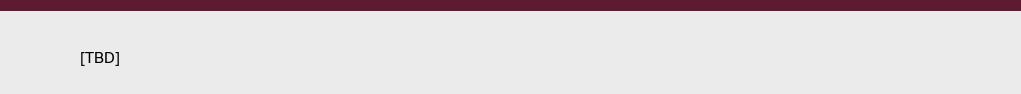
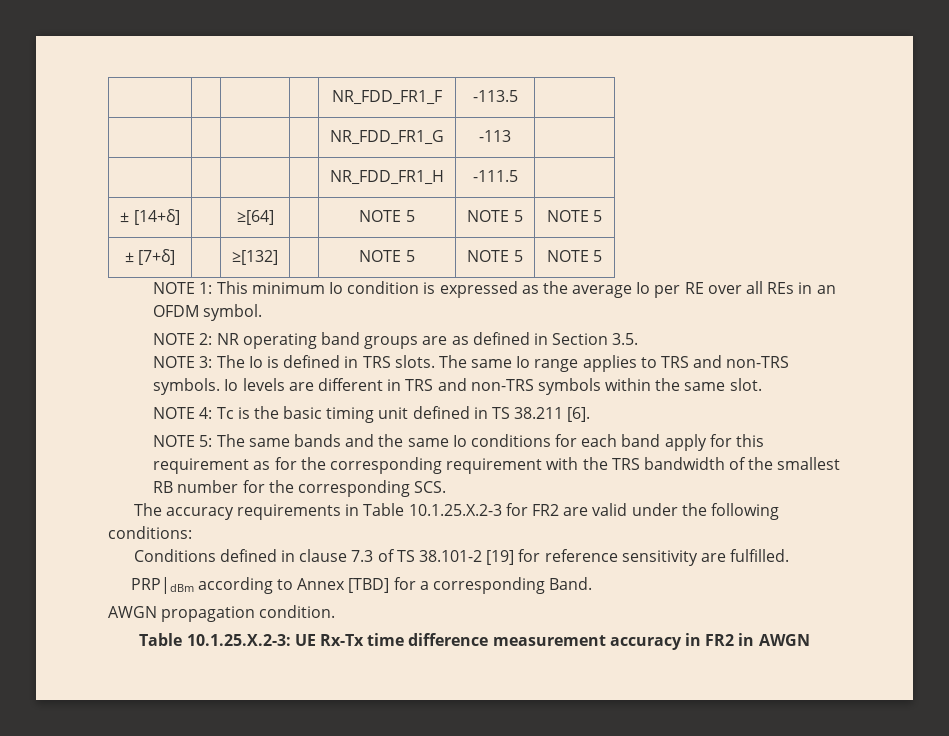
[79,52,120,66] [TBD] -> [332,90,442,105] [472,90,518,102] [330,130,444,145] [479,130,511,142] [330,170,444,185] [472,170,518,182] [120,209,180,225] [236,210,274,225] [359,210,415,222] [467,210,523,222] [546,210,603,222] [124,249,176,265] [232,250,278,265] [359,250,415,262] [467,250,523,262] [546,250,603,262] [153,281,836,298] [153,304,263,321] [153,332,639,349] [153,355,790,372] [153,378,762,395] [153,406,591,423] [153,434,764,451] [153,457,841,474] [153,480,447,497] [133,503,779,520] [108,526,192,539] [133,549,790,566] [130,577,593,594] [108,605,336,622] [139,633,810,650] | | | | NR_FDD_FR1_F | -113.5 | // | | | | NR_FDD_FR1_G | -113 | // | | | | NR_FDD_FR1_H | -111.5 | // ± [14+δ] | | ≥[64] | | NOTE 5 | NOTE 5 | NOTE 5 // ± [7+δ] | | ≥[132] | | NOTE 5 | NOTE 5 | NOTE 5 // NOTE 1: This minimum Io condition is expressed as the average Io per RE over all REs in an OFDM symbol. // NOTE 2: NR operating band groups are as defined in Section 3.5. // NOTE 3: The Io is defined in TRS slots. The same Io range applies to TRS and non-TRS symbols. Io levels are different in TRS and non-TRS symbols within the same slot. // NOTE 4: Tc is the basic timing unit defined in TS 38.211 [6]. // NOTE 5: The same bands and the same Io conditions for each band apply for this requirement as for the corresponding requirement with the TRS bandwidth of the smallest RB number for the corresponding SCS. // The accuracy requirements in Table 10.1.25.X.2-3 for FR2 are valid under the following conditions: // Conditions defined in clause 7.3 of TS 38.101-2 [19] for reference sensitivity are fulfilled. // PRP|dBm according to Annex [TBD] for a corresponding Band. // AWGN propagation condition. // Table 10.1.25.X.2-3: UE Rx-Tx time difference measurement accuracy in FR2 in AWGN

